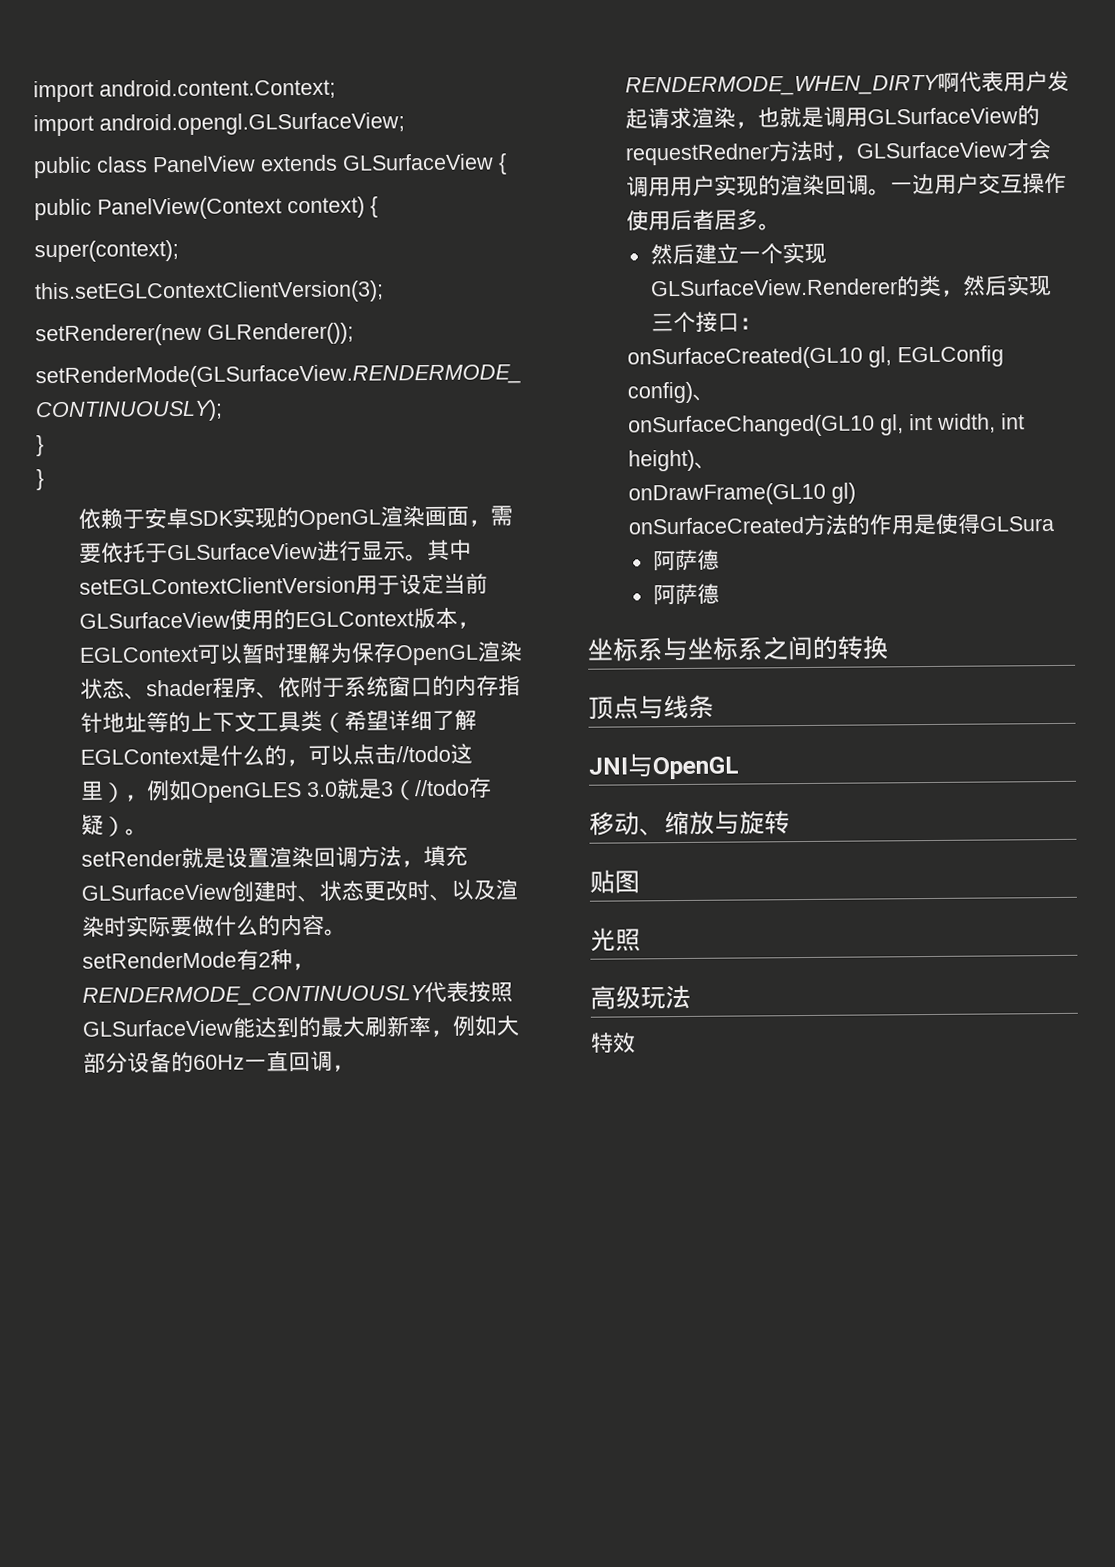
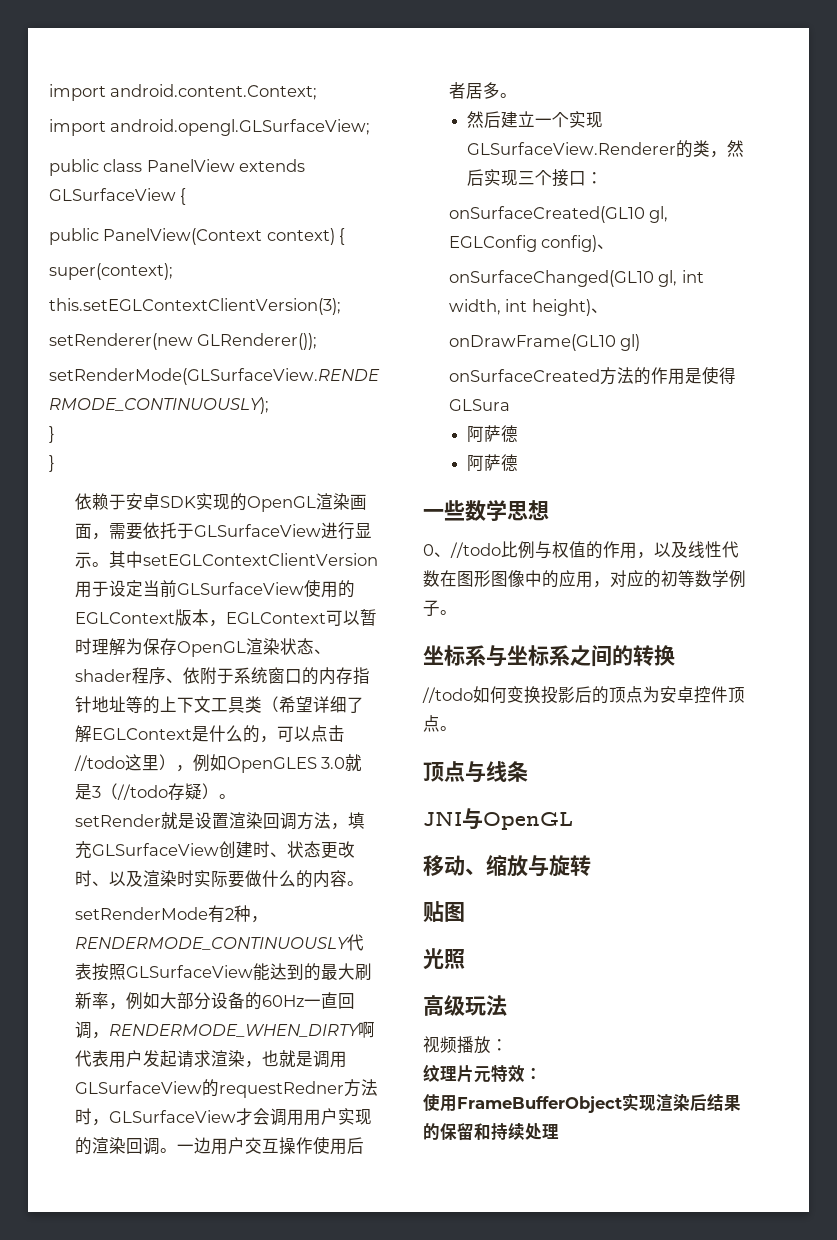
(720, 593) none -> [423,500,549,521] [423,541,739,559] [423,570,746,588] [423,600,457,617] // 一些数学思想 // 0、//todo比例与权值的作用，以及线性代数在图形图像中的应用，对应的初等数学例子。
(889, 647) none -> [422,686,745,704] [423,715,457,732] // //todo如何变换投影后的顶点为安卓控件顶点。
[591,1032,636,1054] 特效 -> [423,1036,508,1054] [423,1064,542,1083] [423,1093,741,1113] [423,1123,559,1141] 视频播放： // 纹理片元特效： // 使用FrameBufferObject实现渲染后结果的保留和持续处理

